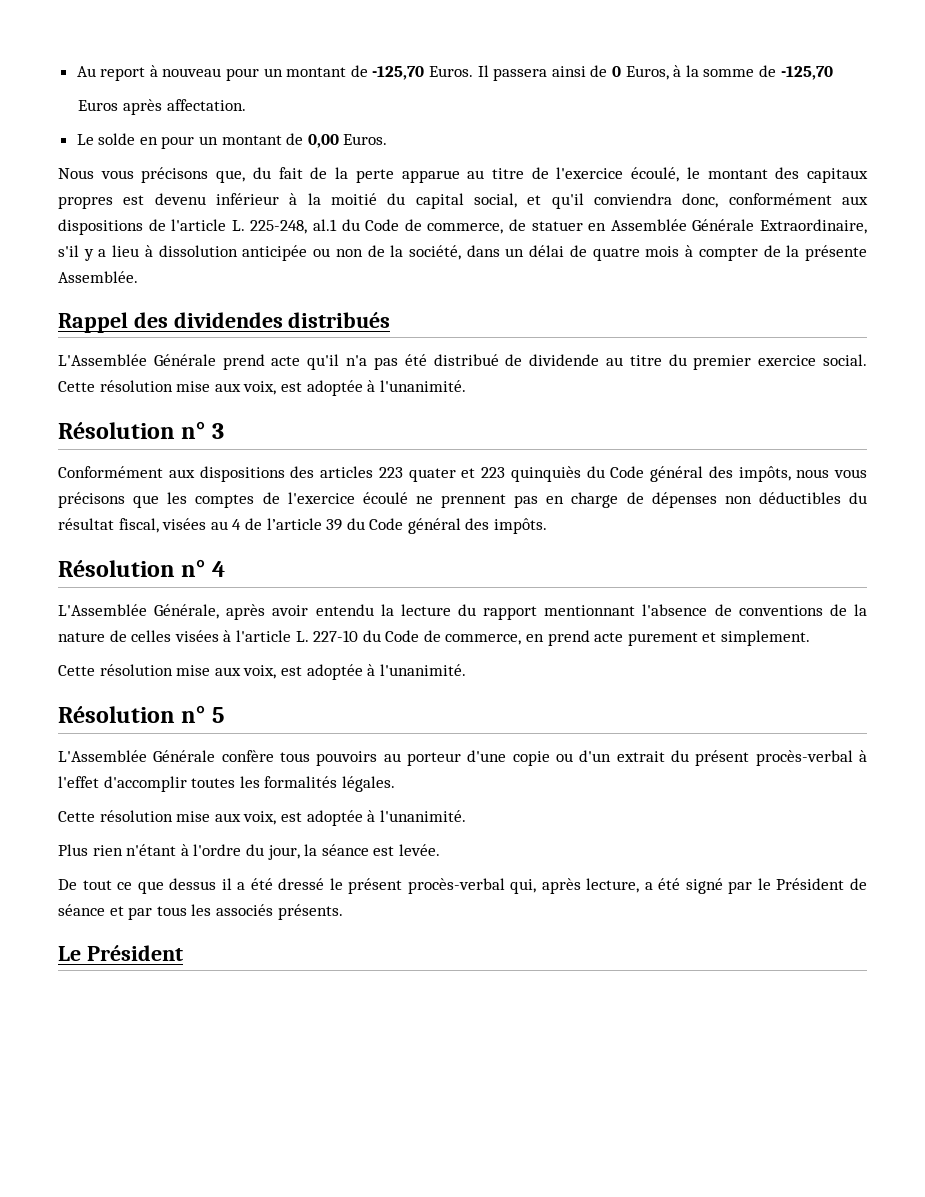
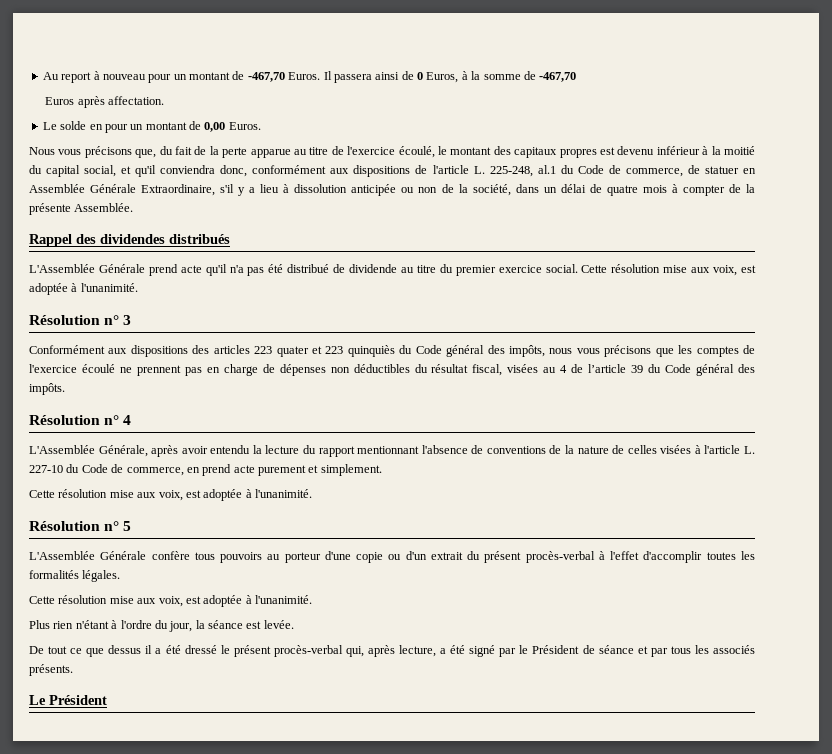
[372,66,425,80] -125,70 -> [247,72,285,82] -467,70
[780,66,833,80] -125,70 -> [539,72,577,82] -467,70

